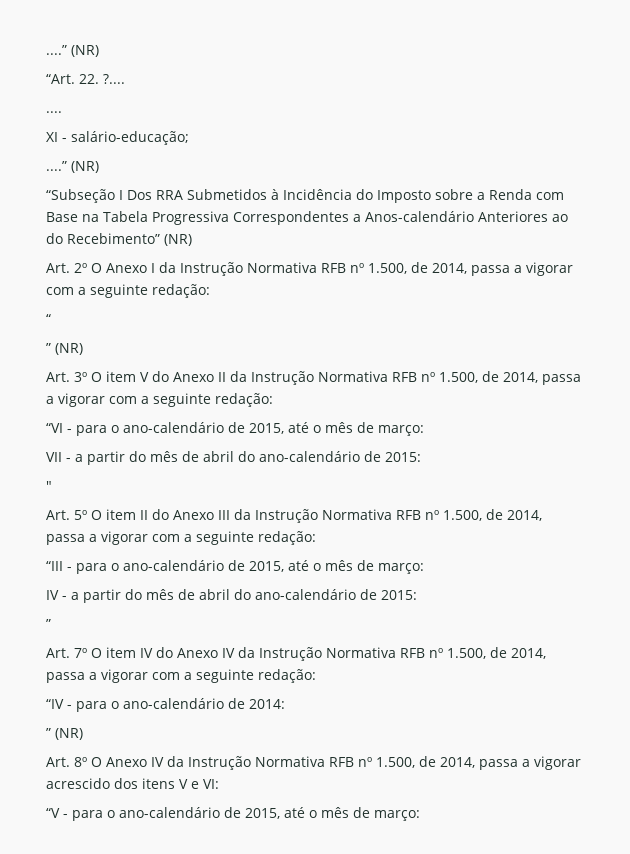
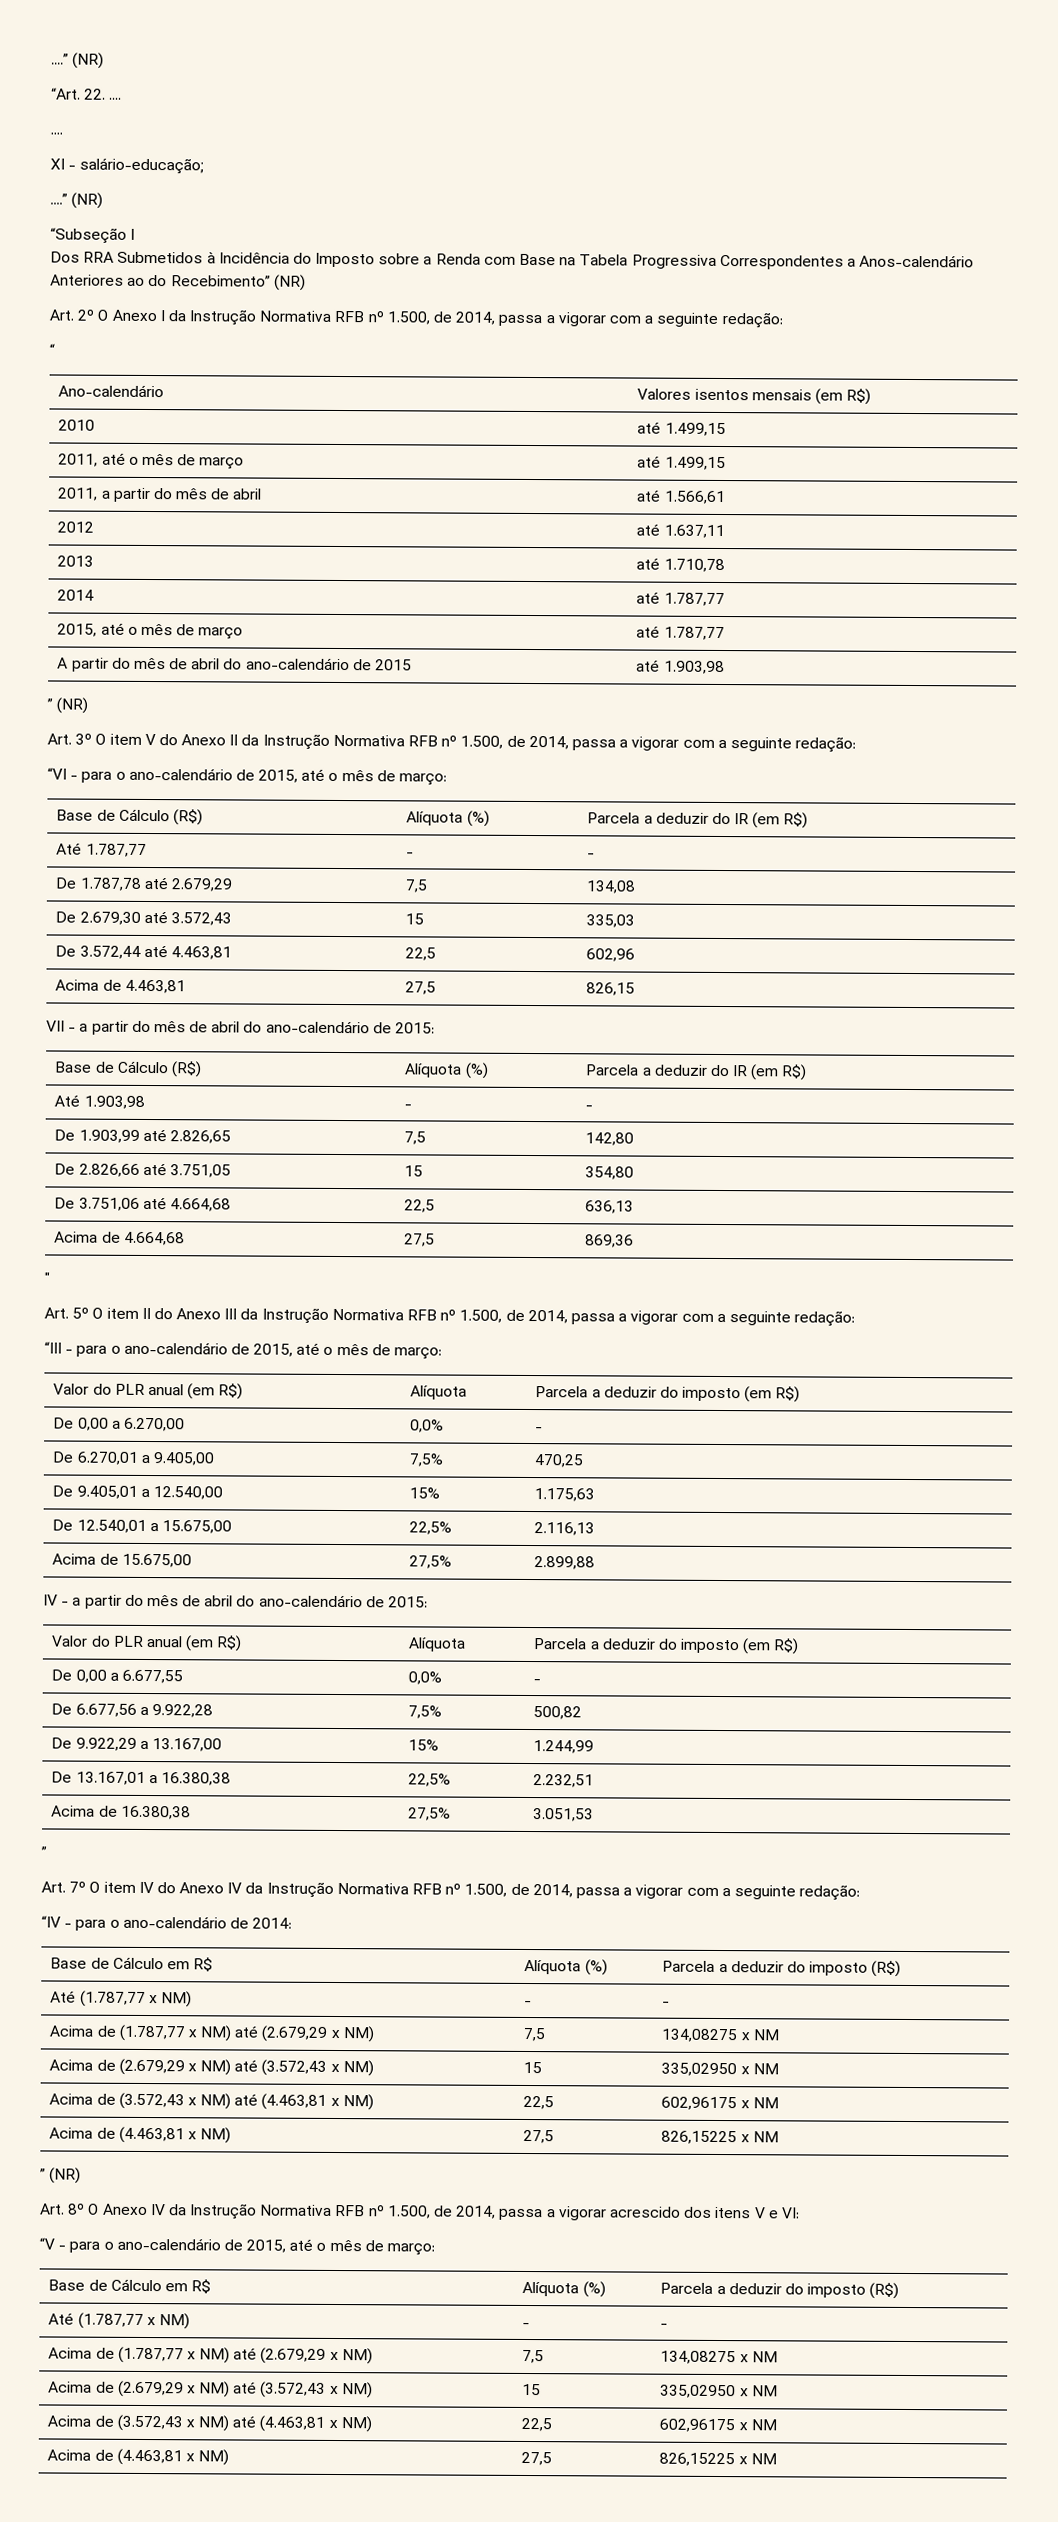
[103,74,125,84] ?.... -> [109,97,123,100] ....
(123, 195) none -> (136, 234) //
(51, 319) none -> [58,384,165,398] [637,388,872,405] [58,419,96,431] [637,421,726,437] [58,452,245,470] [637,455,726,471] [57,487,263,503] [636,489,726,505] [57,521,95,533] [636,523,725,539] [57,555,95,567] [636,557,725,573] [57,589,95,601] [636,591,725,607] [57,622,244,640] [636,625,725,641] [57,657,413,672] [636,659,725,675] // Ano-calendário | Valores isentos mensais (em R$) // 2010 | até 1.499,15 // 2011, até o mês de março | até 1.499,15 // 2011, a partir do mês de abril | até 1.566,61 // 2012 | até 1.637,11 // 2013 | até 1.710,78 // 2014 | até 1.787,77 // 2015, até o mês de março | até 1.787,77 // A partir do mês de abril do ano-calendário de 2015 | até 1.903,98
(424, 430) none -> [56,808,203,826] [406,810,490,827] [587,812,809,829] [56,842,147,857] [406,852,415,857] [587,853,596,858] [55,876,232,892] [405,879,428,893] [586,880,636,894] [55,910,232,926] [405,913,425,925] [586,914,636,928] [55,944,232,960] [405,947,437,961] [586,948,636,962] [55,979,186,994] [405,981,437,995] [586,982,636,996] // Base de Cálculo (R$) | Alíquota (%) | Parcela a deduzir do IR (em R$) // Até 1.787,77 | - | - // De 1.787,78 até 2.679,29 | 7,5 | 134,08 // De 2.679,30 até 3.572,43 | 15 | 335,03 // De 3.572,44 até 4.463,81 | 22,5 | 602,96 // Acima de 4.463,81 | 27,5 | 826,15
(421, 457) none -> [54,1060,202,1078] [404,1062,489,1079] [585,1064,808,1081] [54,1094,145,1109] [404,1104,413,1109] [585,1105,594,1110] [54,1128,231,1144] [404,1131,427,1145] [585,1132,635,1146] [54,1162,231,1178] [404,1165,424,1177] [585,1166,635,1180] [54,1196,231,1212] [404,1199,436,1213] [585,1200,635,1214] [54,1231,185,1246] [404,1233,436,1247] [585,1234,635,1248] // Base de Cálculo (R$) | Alíquota (%) | Parcela a deduzir do IR (em R$) // Até 1.903,98 | - | - // De 1.903,99 até 2.826,65 | 7,5 | 142,80 // De 2.826,66 até 3.751,05 | 15 | 354,80 // De 3.751,06 até 4.664,68 | 22,5 | 636,13 // Acima de 4.664,68 | 27,5 | 869,36
(424, 568) none -> [53,1383,244,1400] [410,1385,468,1400] [535,1386,801,1403] [53,1417,185,1432] [410,1419,445,1433] [535,1427,544,1432] [52,1451,214,1466] [409,1453,444,1467] [534,1454,584,1468] [52,1485,223,1500] [409,1487,441,1499] [534,1488,596,1502] [52,1519,232,1534] [409,1521,453,1535] [534,1522,596,1536] [52,1553,192,1568] [409,1555,453,1569] [534,1556,596,1570] // Valor do PLR anual (em R$) | Alíquota | Parcela a deduzir do imposto (em R$) // De 0,00 a 6.270,00 | 0,0% | - // De 6.270,01 a 9.405,00 | 7,5% | 470,25 // De 9.405,01 a 12.540,00 | 15% | 1.175,63 // De 12.540,01 a 15.675,00 | 22,5% | 2.116,13 // Acima de 15.675,00 | 27,5% | 2.899,88
(417, 595) none -> [51,1635,243,1652] [408,1637,467,1652] [533,1638,800,1655] [51,1669,183,1684] [408,1671,443,1685] [533,1679,542,1684] [51,1703,213,1718] [408,1705,443,1719] [533,1706,583,1720] [51,1737,222,1752] [408,1739,440,1751] [533,1740,595,1754] [51,1771,231,1786] [408,1773,452,1787] [533,1774,595,1788] [51,1805,191,1820] [408,1807,452,1821] [533,1808,595,1822] // Valor do PLR anual (em R$) | Alíquota | Parcela a deduzir do imposto (em R$) // De 0,00 a 6.677,55 | 0,0% | - // De 6.677,56 a 9.922,28 | 7,5% | 500,82 // De 9.922,29 a 13.167,00 | 15% | 1.244,99 // De 13.167,01 a 16.380,38 | 22,5% | 2.232,51 // Acima de 16.380,38 | 27,5% | 3.051,53
(285, 704) none -> [50,1956,214,1972] [524,1959,608,1976] [662,1960,902,1977] [50,1990,192,2008] [524,2000,533,2006] [662,2001,671,2006] [49,2024,374,2043] [523,2027,546,2042] [661,2028,779,2043] [49,2058,374,2077] [523,2061,543,2074] [661,2062,779,2077] [49,2092,374,2111] [523,2095,555,2110] [661,2096,779,2111] [49,2126,232,2144] [523,2129,555,2144] [661,2130,779,2145] // Base de Cálculo em R$ | Alíquota (%) | Parcela a deduzir do imposto (R$) // Até (1.787,77 x NM) | - | - // Acima de (1.787,77 x NM) até (2.679,29 x NM) | 7,5 | 134,08275 x NM // Acima de (2.679,29 x NM) até (3.572,43 x NM) | 15 | 335,02950 x NM // Acima de (3.572,43 x NM) até (4.463,81 x NM) | 22,5 | 602,96175 x NM // Acima de (4.463,81 x NM) | 27,5 | 826,15225 x NM
(420, 815) none -> [48,2278,212,2294] [522,2281,606,2298] [660,2282,900,2299] [48,2312,190,2330] [522,2322,531,2328] [660,2323,669,2328] [48,2346,373,2365] [522,2349,545,2364] [660,2350,778,2365] [48,2380,373,2399] [522,2383,542,2396] [660,2384,778,2399] [47,2414,372,2433] [521,2417,553,2432] [659,2418,777,2433] [47,2448,230,2466] [521,2451,553,2466] [659,2452,777,2467] // Base de Cálculo em R$ | Alíquota (%) | Parcela a deduzir do imposto (R$) // Até (1.787,77 x NM) | - | - // Acima de (1.787,77 x NM) até (2.679,29 x NM) | 7,5 | 134,08275 x NM // Acima de (2.679,29 x NM) até (3.572,43 x NM) | 15 | 335,02950 x NM // Acima de (3.572,43 x NM) até (4.463,81 x NM) | 22,5 | 602,96175 x NM // Acima de (4.463,81 x NM) | 27,5 | 826,15225 x NM

